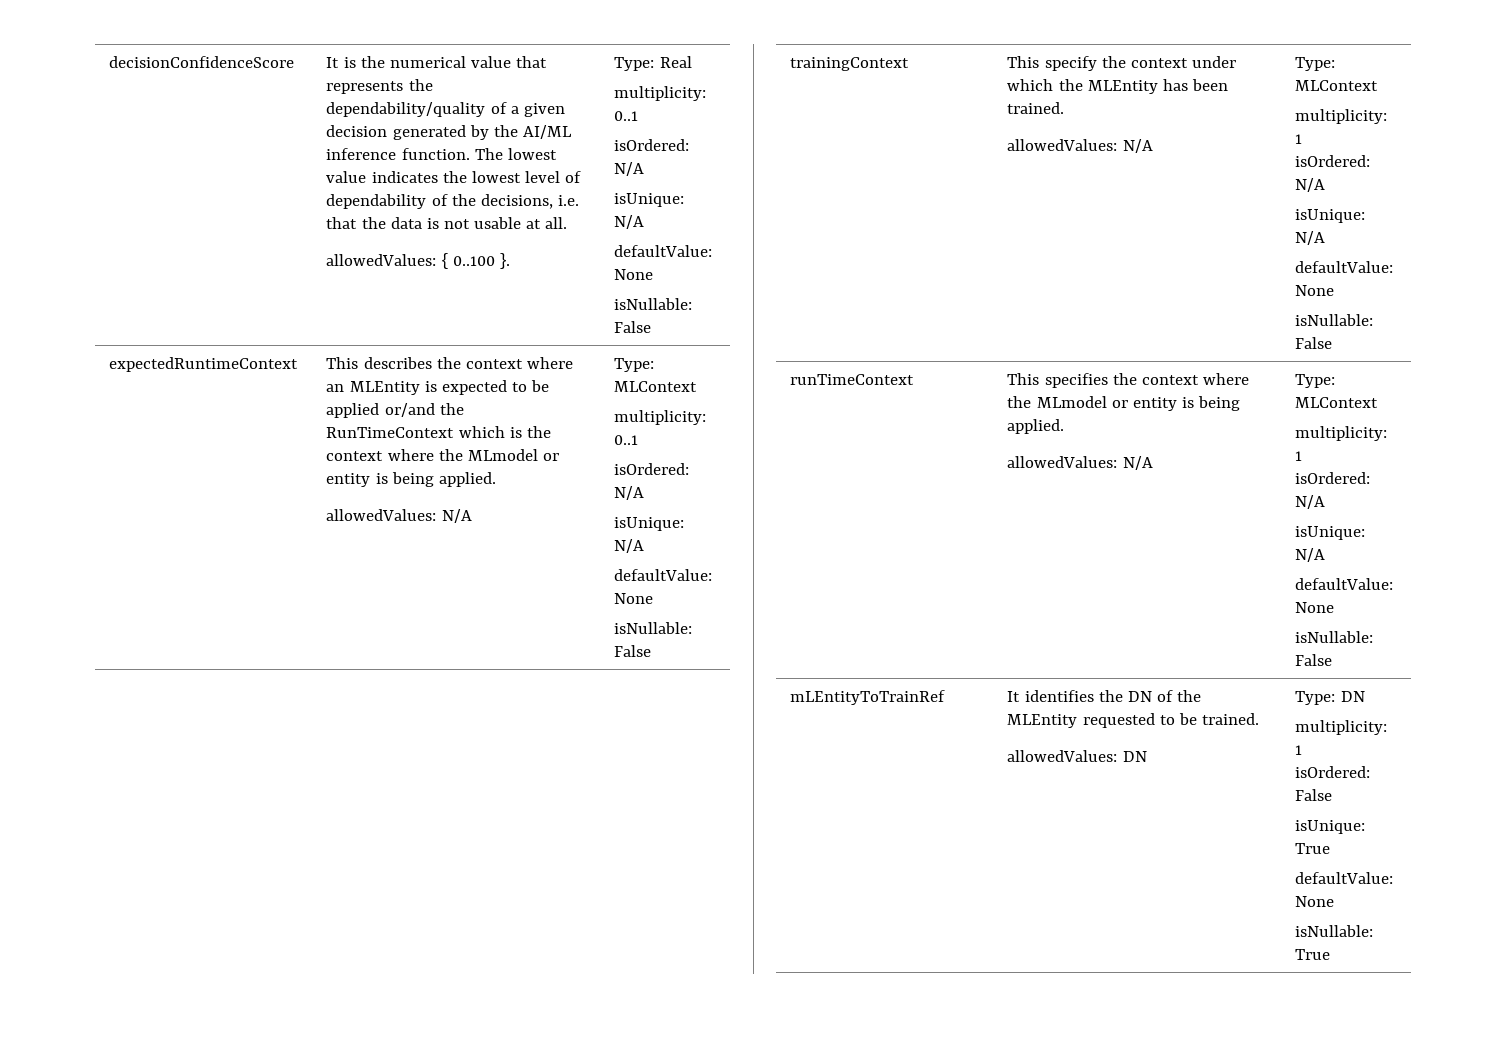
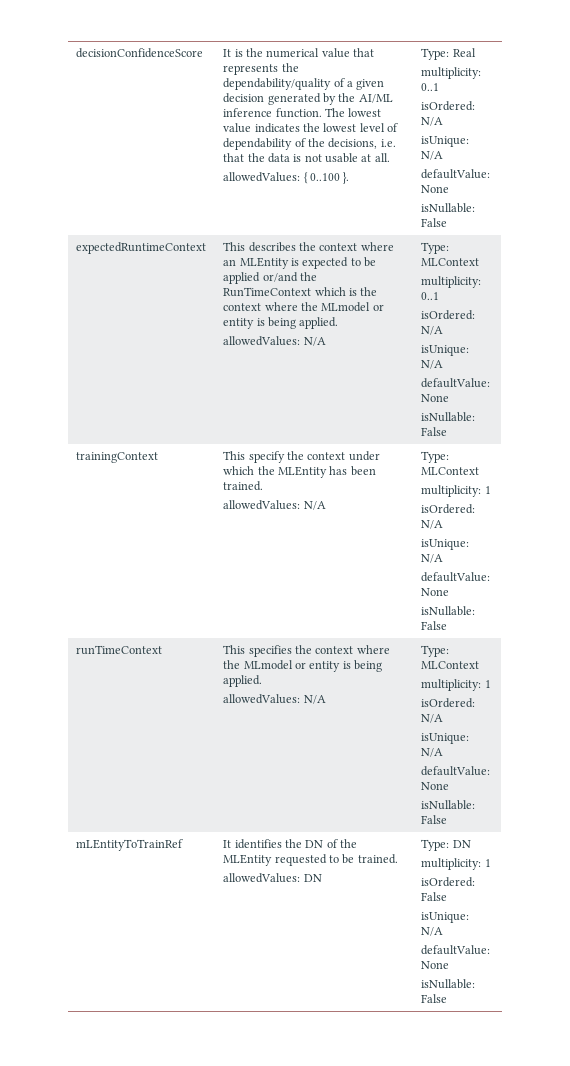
[1295,843,1331,854] [1295,872,1394,884] [1295,896,1335,907] [1295,925,1374,937] [1295,949,1331,960] True // defaultValue: None // isNullable: True -> [421,927,444,936] [421,945,491,955] [421,961,450,969] [421,979,476,989] [421,994,448,1003] N/A // defaultValue: None // isNullable: False

